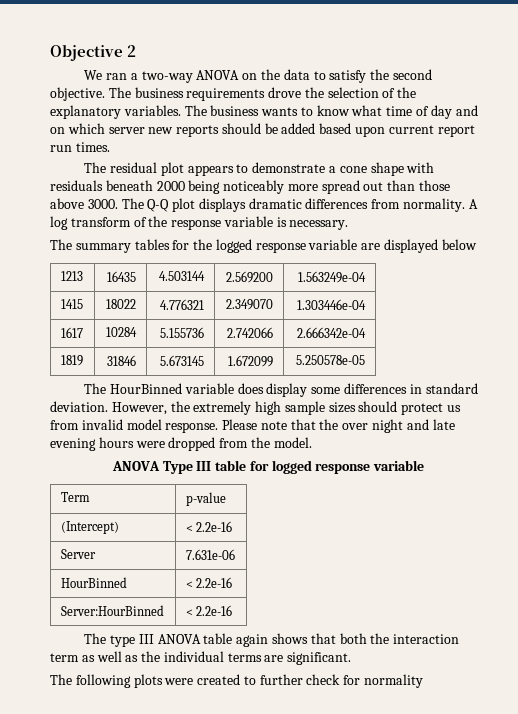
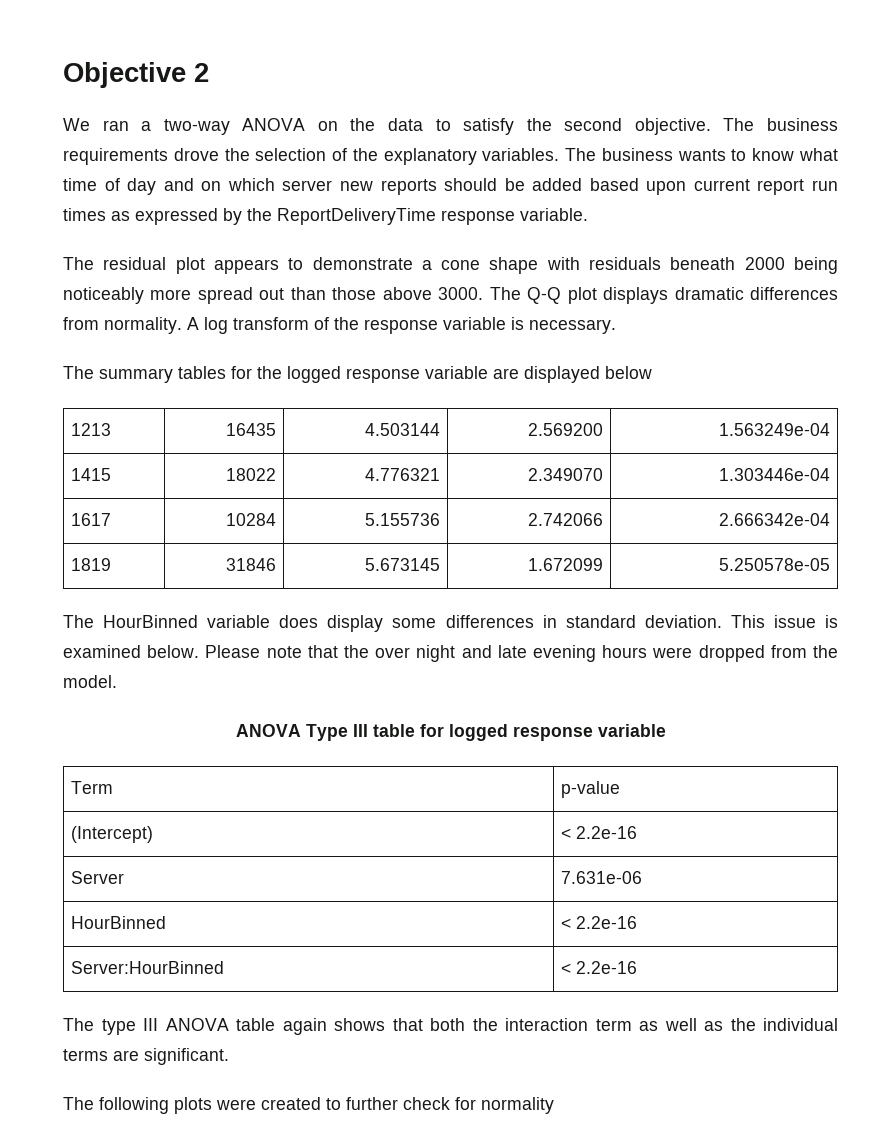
[75,142,110,152] times. -> [63,208,588,225] times as expressed by the ReportDeliveryTime response variable.
[111,401,462,415] [50,419,219,433] However, the extremely high sample sizes should protect us from invalid model response. -> [730,615,838,628] [63,645,200,658] This issue is examined below.

